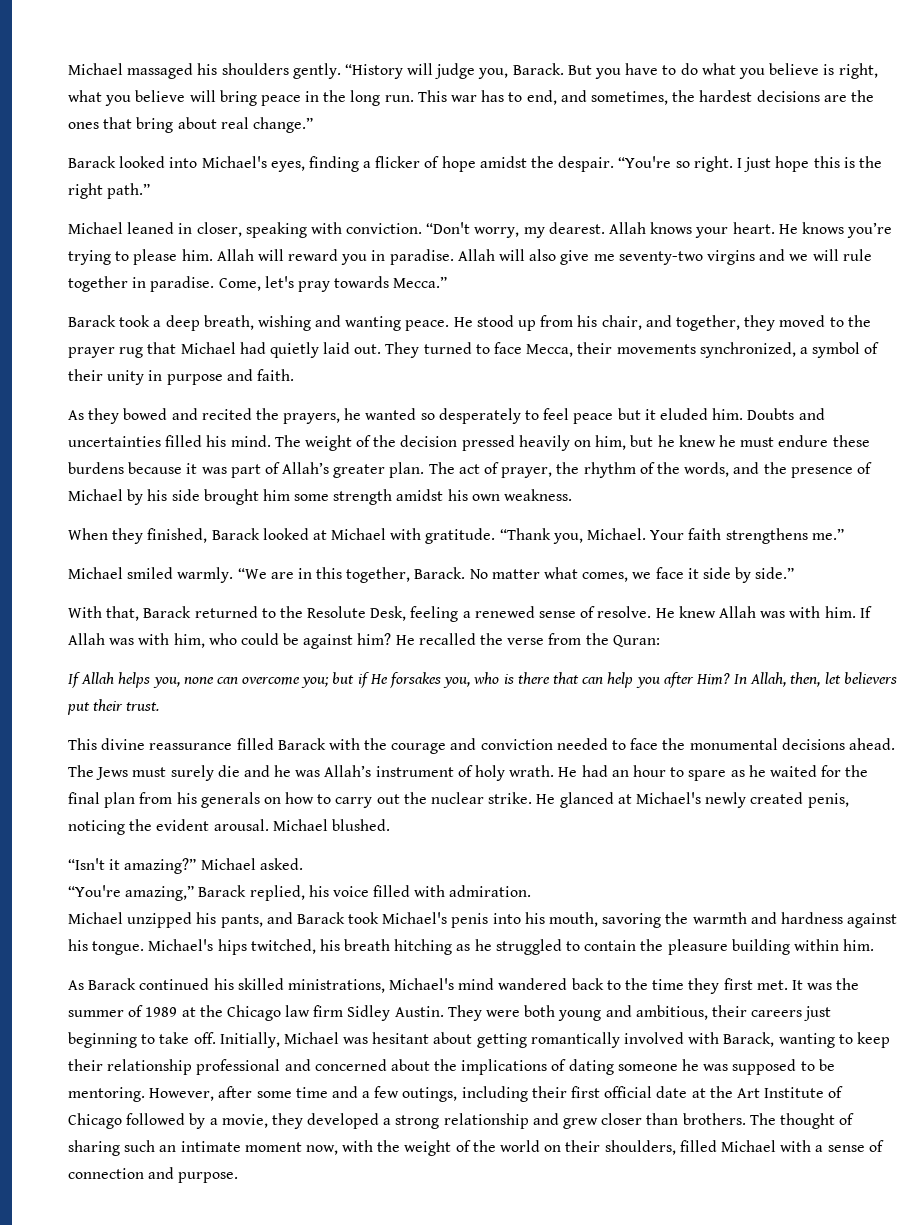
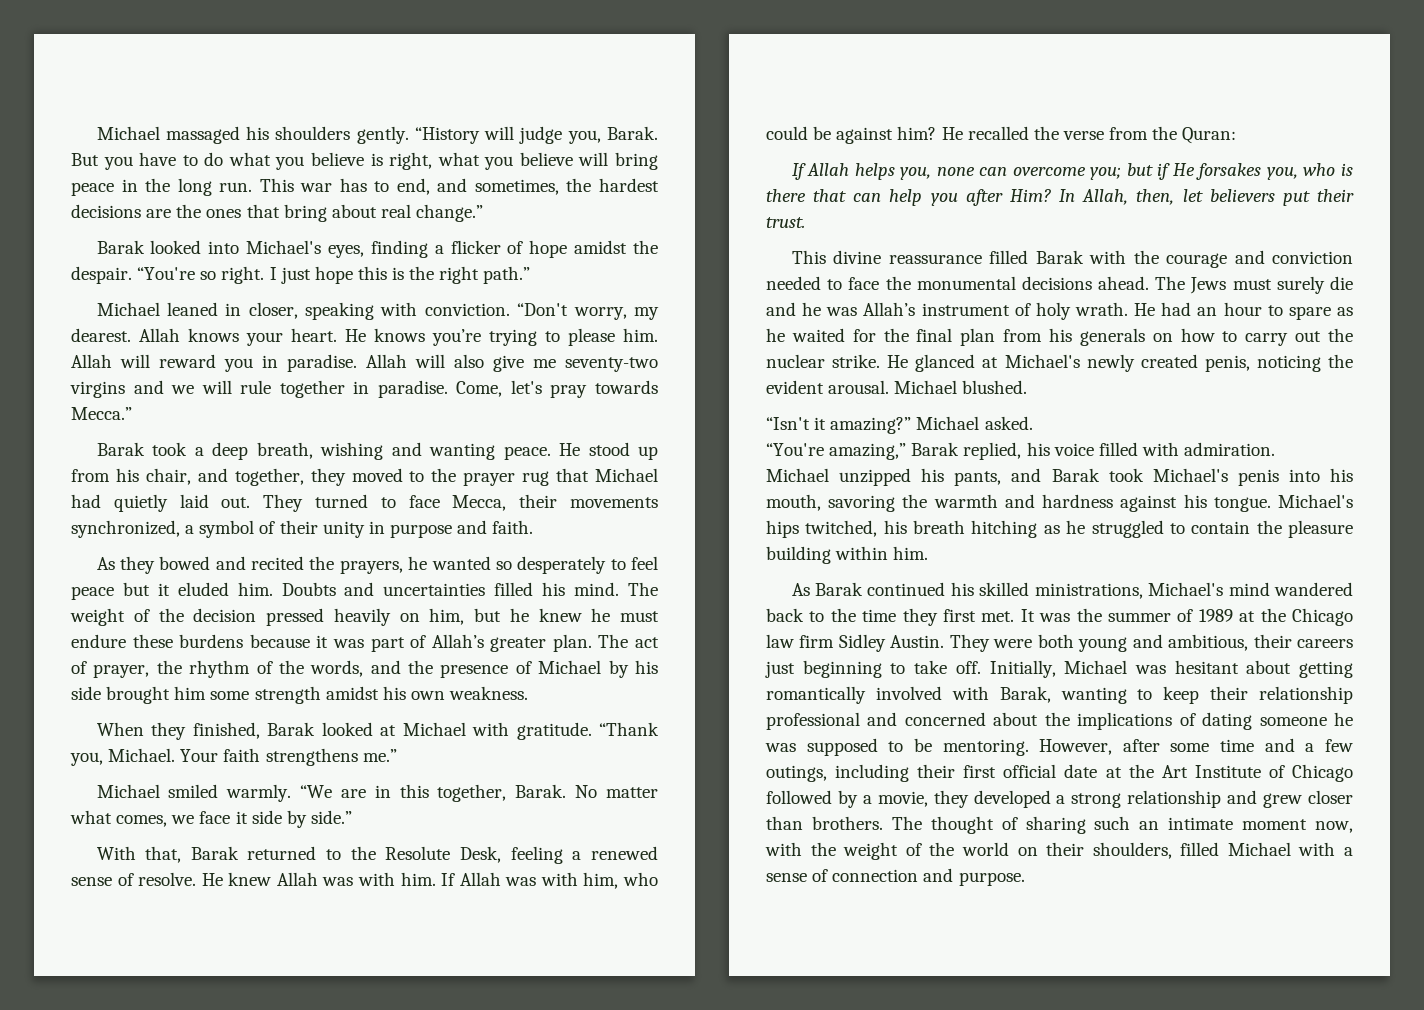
[512,63,564,75] Barack. -> [607,126,659,140] Barak.
[68,156,116,168] Barack -> [96,240,145,254] Barak
[68,315,116,327] Barack -> [96,442,145,456] Barak
[211,528,260,540] Barack -> [267,722,316,736] Barak
[414,567,466,579] Barack. -> [515,784,567,798] Barak.
[143,606,192,618] Barack -> [190,846,239,860] Barak
[277,738,326,750] Barack -> [1035,250,1084,264] Barak
[198,885,247,897] Barack -> [911,442,960,456] Barak
[296,912,345,924] Barack -> [1051,468,1100,482] Barak
[88,978,137,990] Barack -> [814,582,863,596] Barak
[723,1032,775,1047] Barack, -> [999,686,1051,703] Barak,

